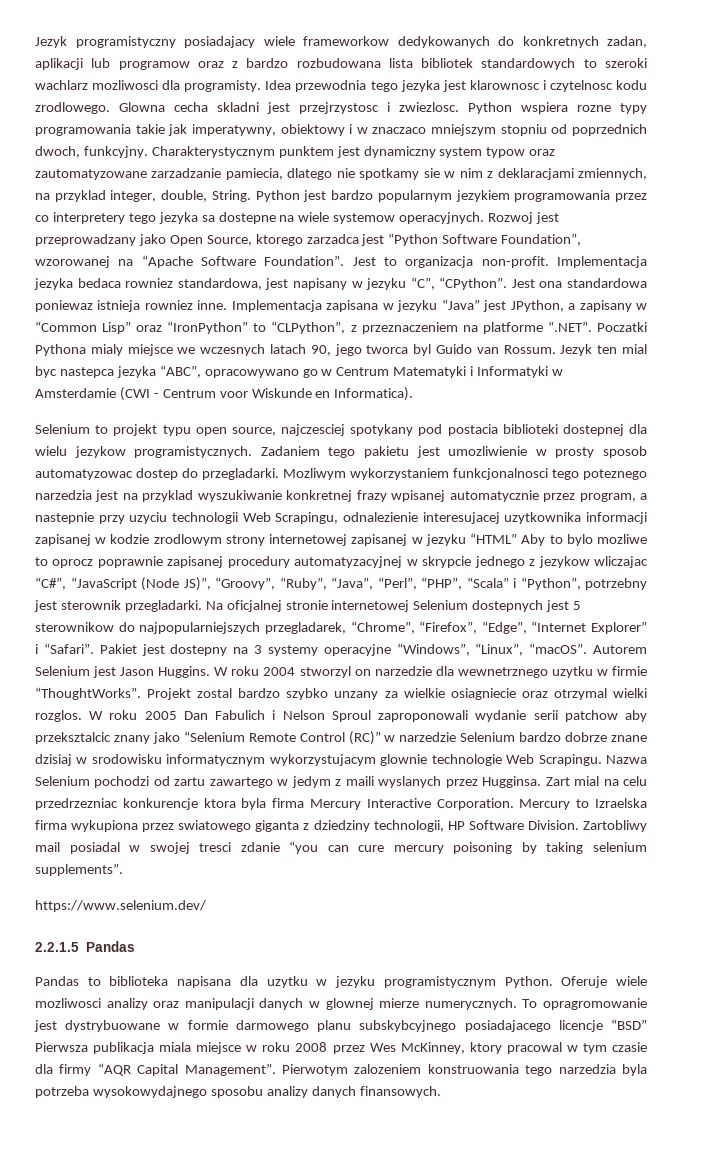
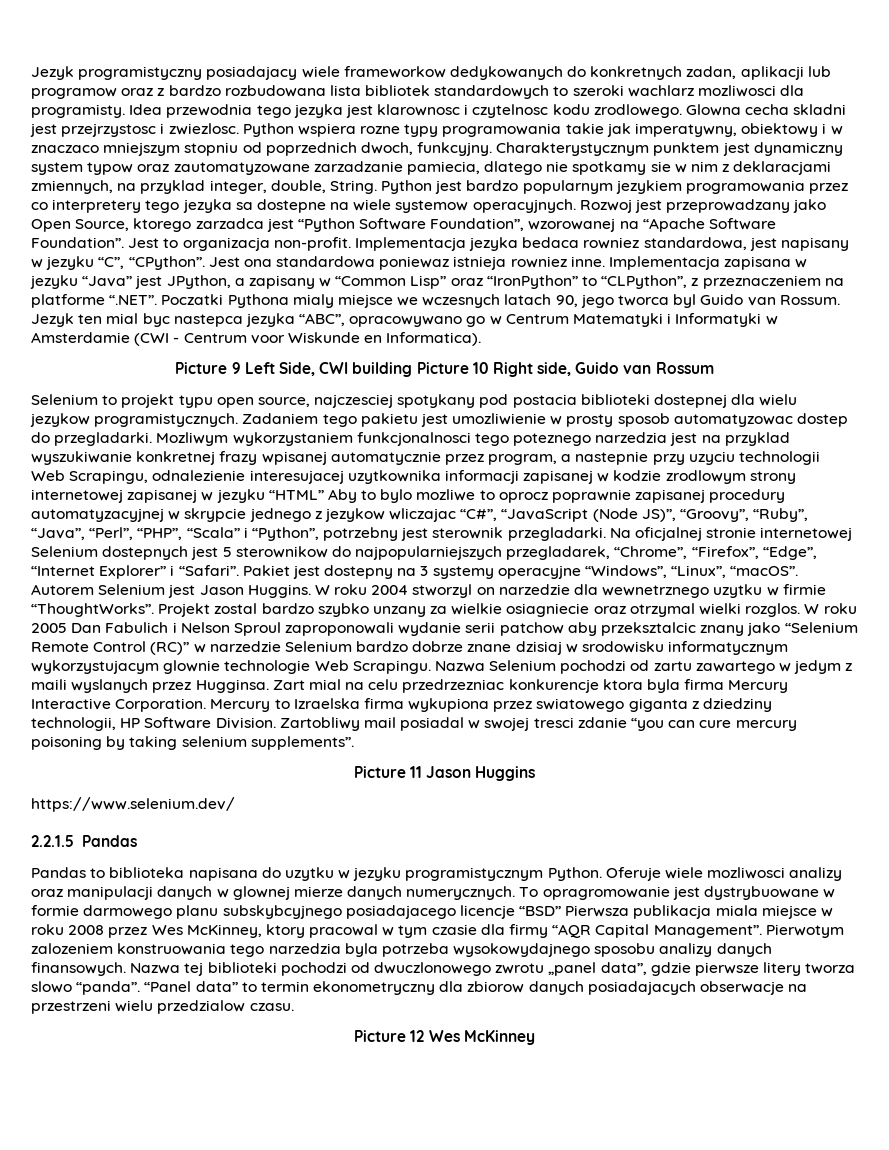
(414, 394) none -> [175,362,714,377] // Picture 9 Left Side, CWI building Picture 10 Right side, Guido van Rossum
(123, 869) none -> [353,766,536,781] // Picture 11 Jason Huggins
[239,976,258,986] dla -> [261,867,281,878] do
(420, 1003) none -> [347,886,403,900] danych
(441, 1092) none -> [130,962,856,976] [31,981,808,995] [31,1000,294,1014] [354,1030,535,1045] Nazwa tej biblioteki pochodzi od dwuczlonowego zwrotu „panel data”, gdzie pierwsze litery tworza slowo “panda”. “Panel data” to termin ekonometryczny dla zbiorow danych posiadajacych obserwacje na przestrzeni wielu przedzialow czasu. // Picture 12 Wes McKinney

